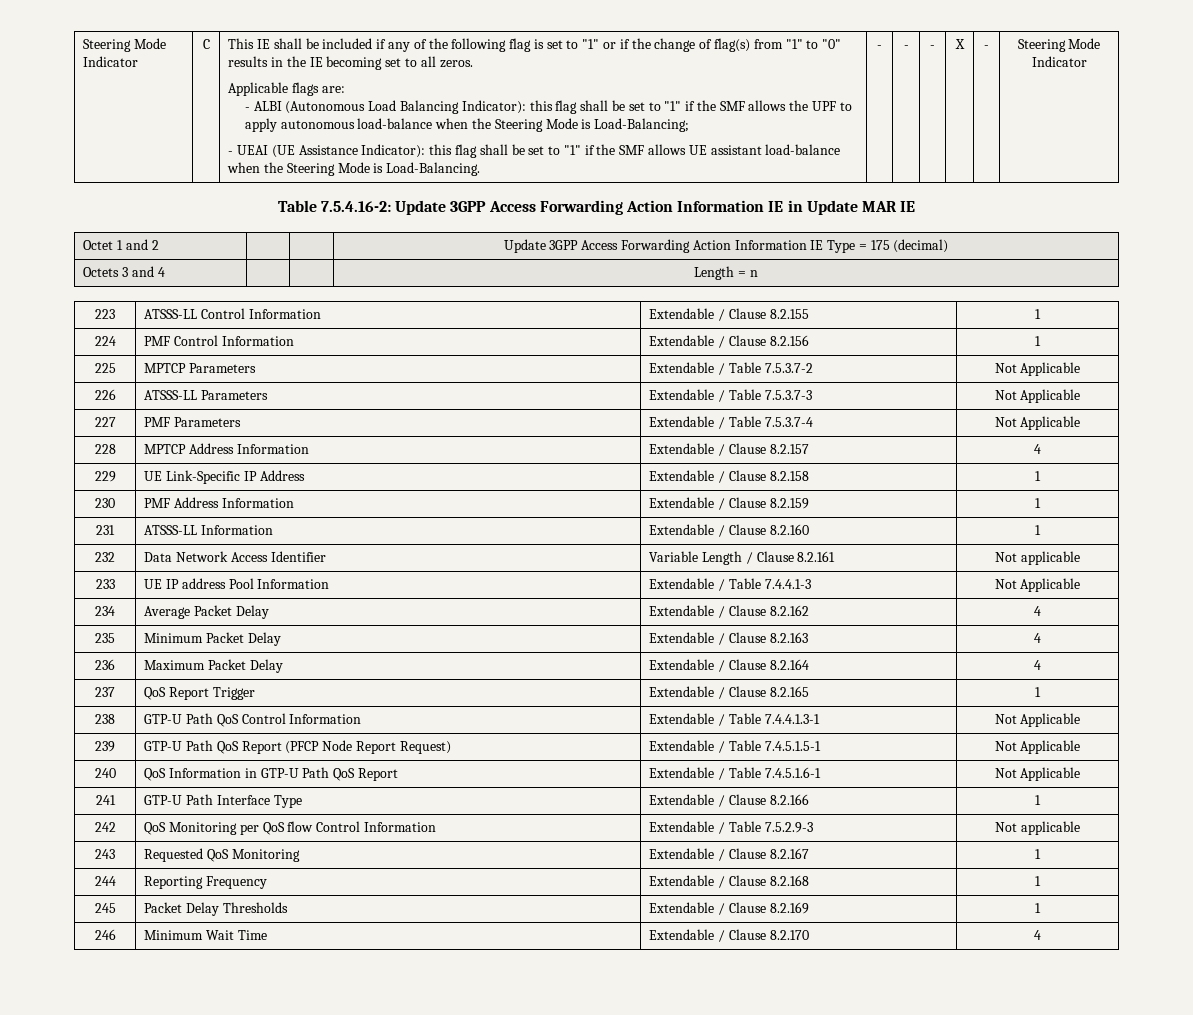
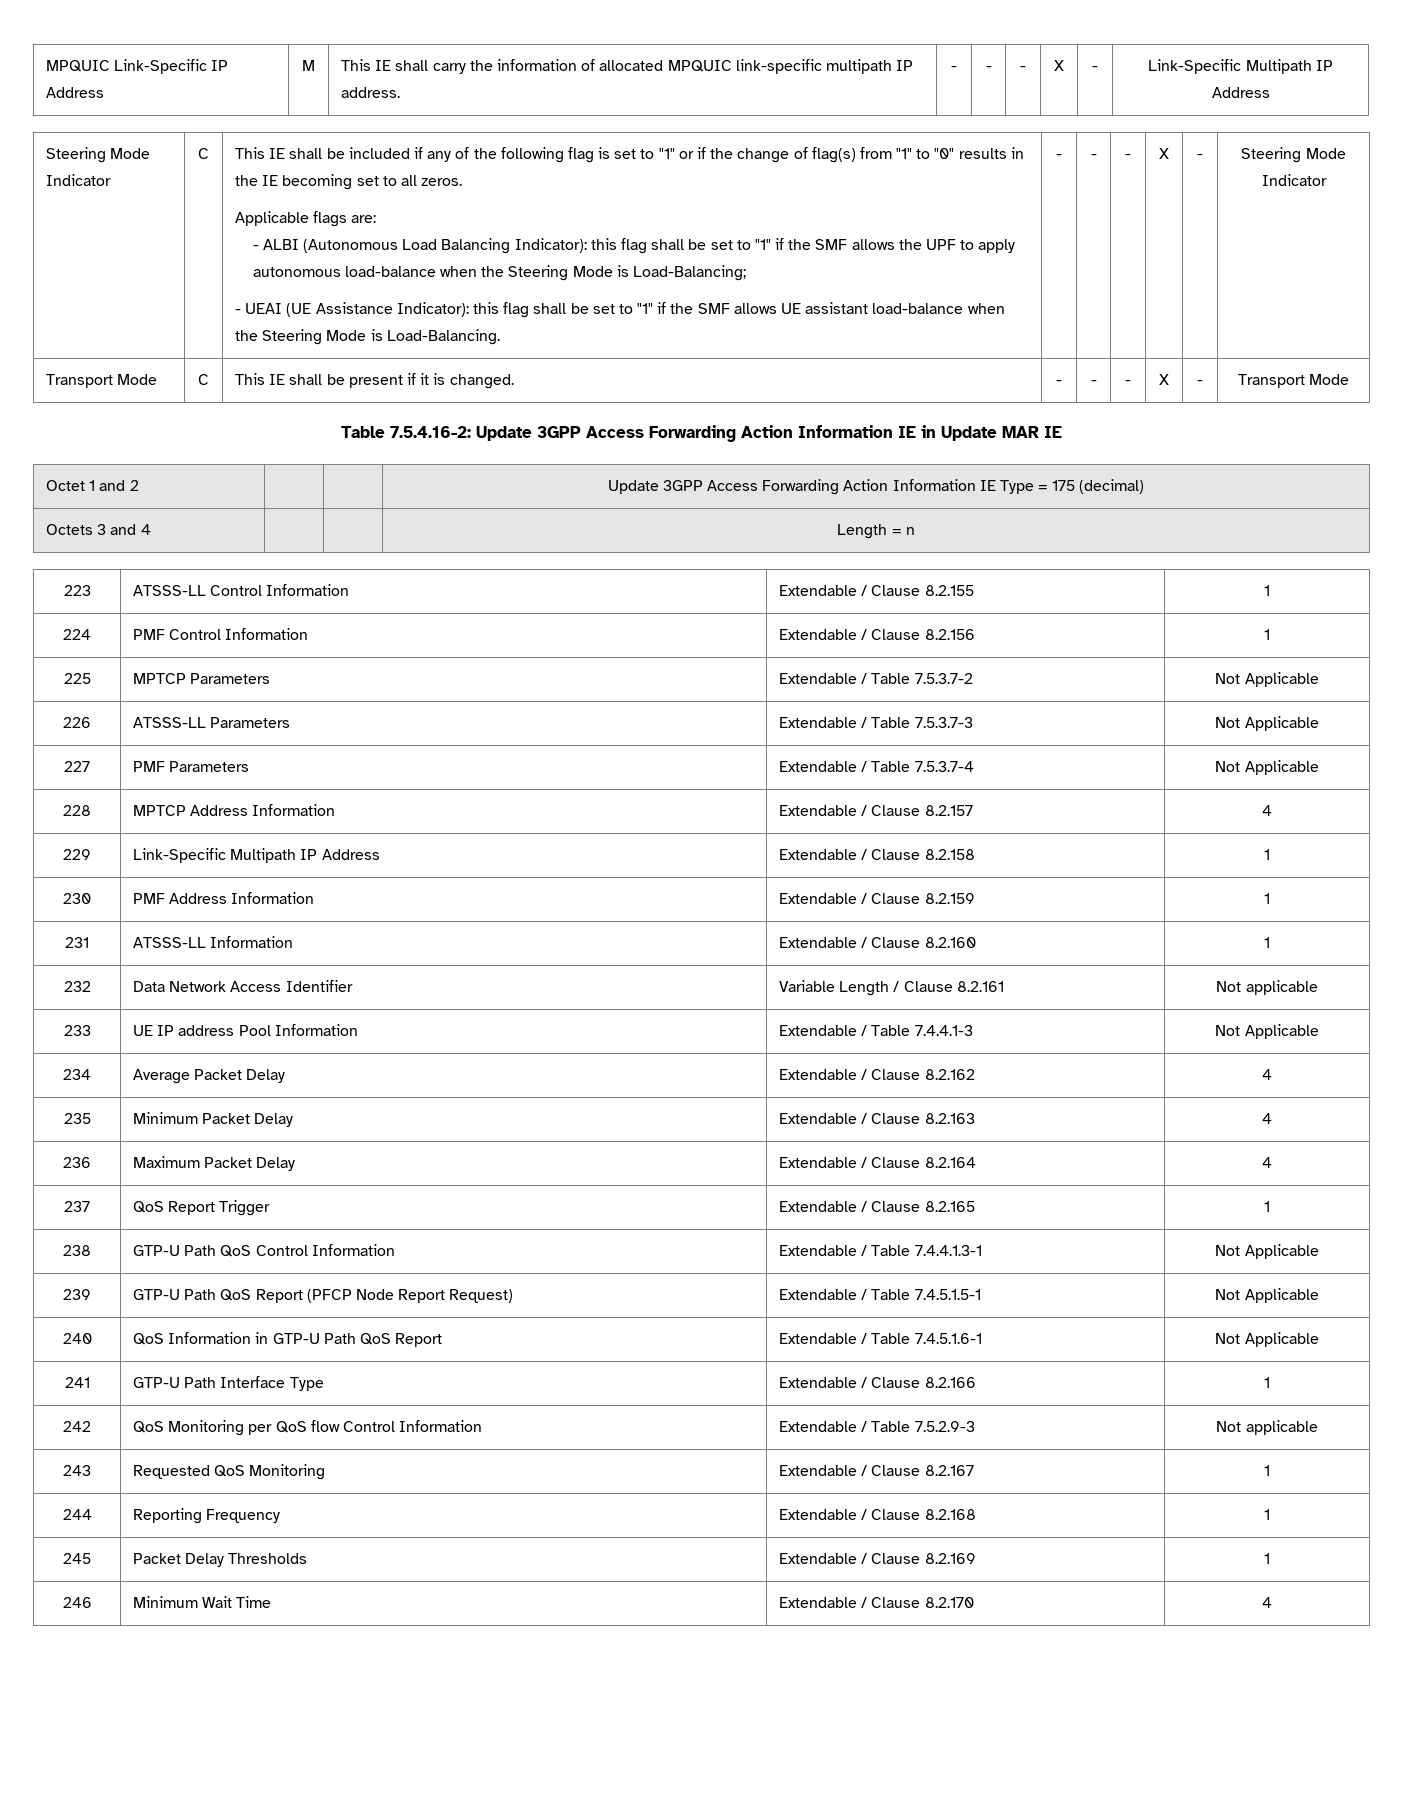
(83, 45) none -> [46,59,229,74] [46,87,105,98] [302,60,315,71] [341,59,914,74] [341,87,401,98] [951,66,957,71] [985,66,992,71] [1020,66,1026,71] [1054,60,1064,71] [1092,66,1098,71] [1148,59,1333,74] [1211,87,1270,98] MPQUIC Link-Specific IP Address | M | This IE shall carry the information of allocated MPQUIC link-specific multipath IP address. | - | - | - | X | - | Link-Specific Multipath IP Address //
(1087, 61) none -> [46,374,158,388] [198,374,209,385] [235,373,514,389] [1056,380,1062,385] [1090,380,1097,385] [1125,380,1131,385] [1159,374,1169,385] [1197,380,1203,385] [1237,374,1350,388] // Transport Mode | C | This IE shall be present if it is changed. | - | - | - | X | - | Transport Mode
[144,470,241,484] UE Link-Specific -> [133,848,297,863] Link-Specific Multipath

